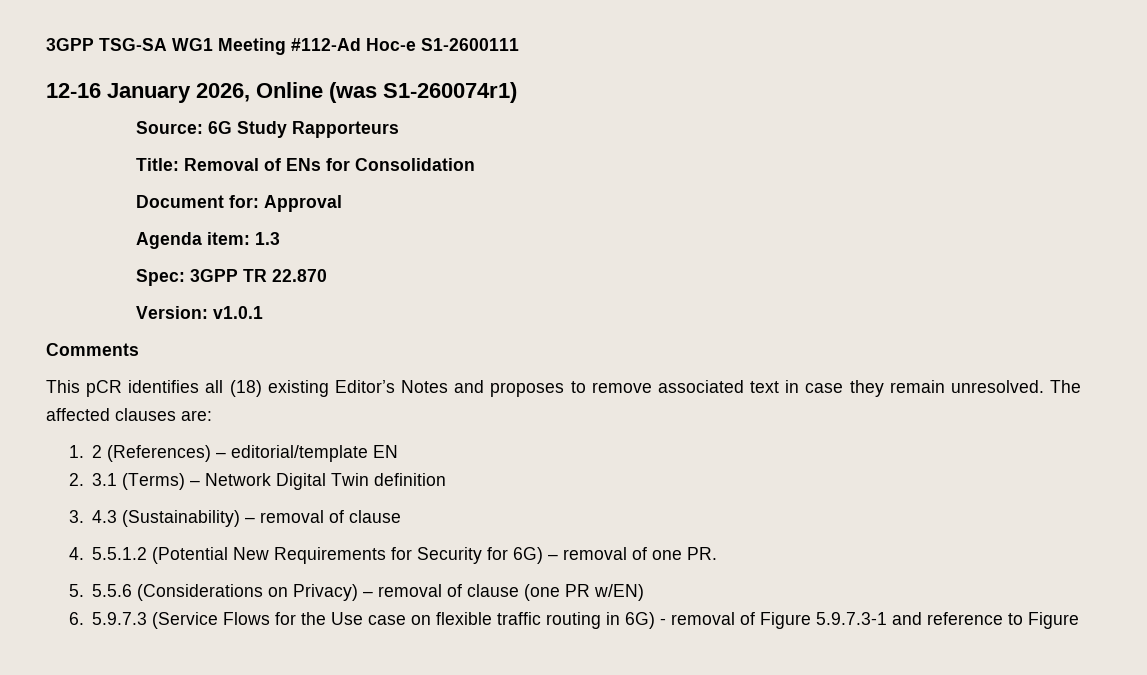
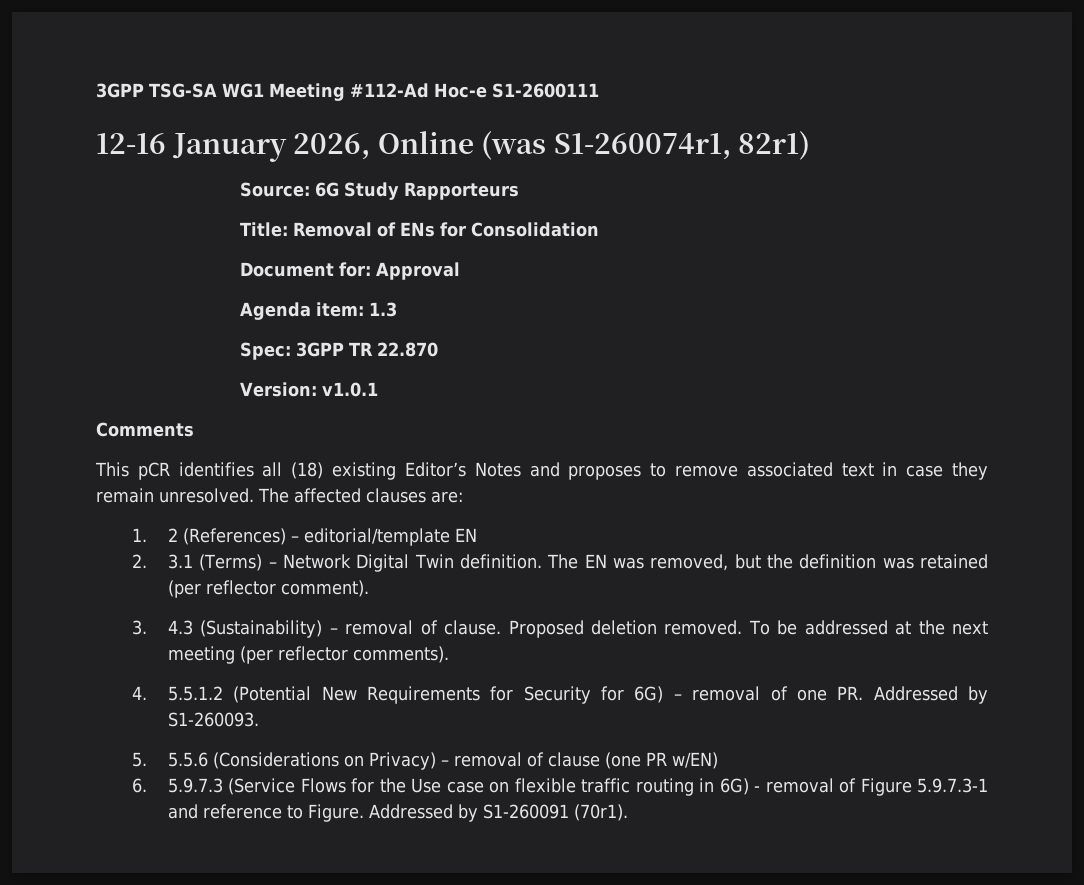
[383,82,517,103] S1-260074r1) -> [553,131,811,160] S1-260074r1, 82r1)
[374,473,447,486] definition -> [459,554,988,571] [167,580,369,598] definition. The EN was removed, but the definition was retained (per reflector comment).
[349,510,402,523] clause -> [444,620,988,638] [167,646,449,664] clause. Proposed deletion removed. To be addressed at the next meeting (per reflector comments).
(718, 553) none -> [873,686,988,704] [167,712,259,727] Addressed by S1-260093.
[1028,612,1080,629] Figure -> [307,804,628,822] Figure. Addressed by S1-260091 (70r1).

